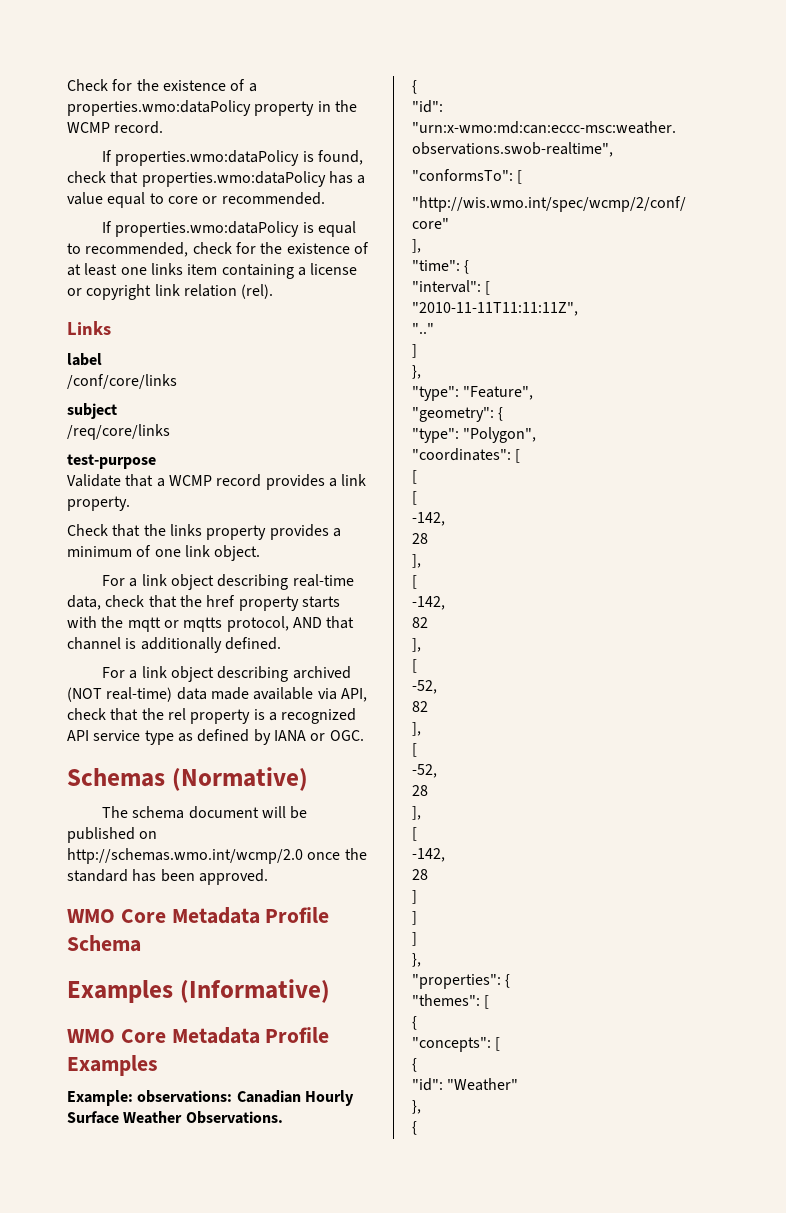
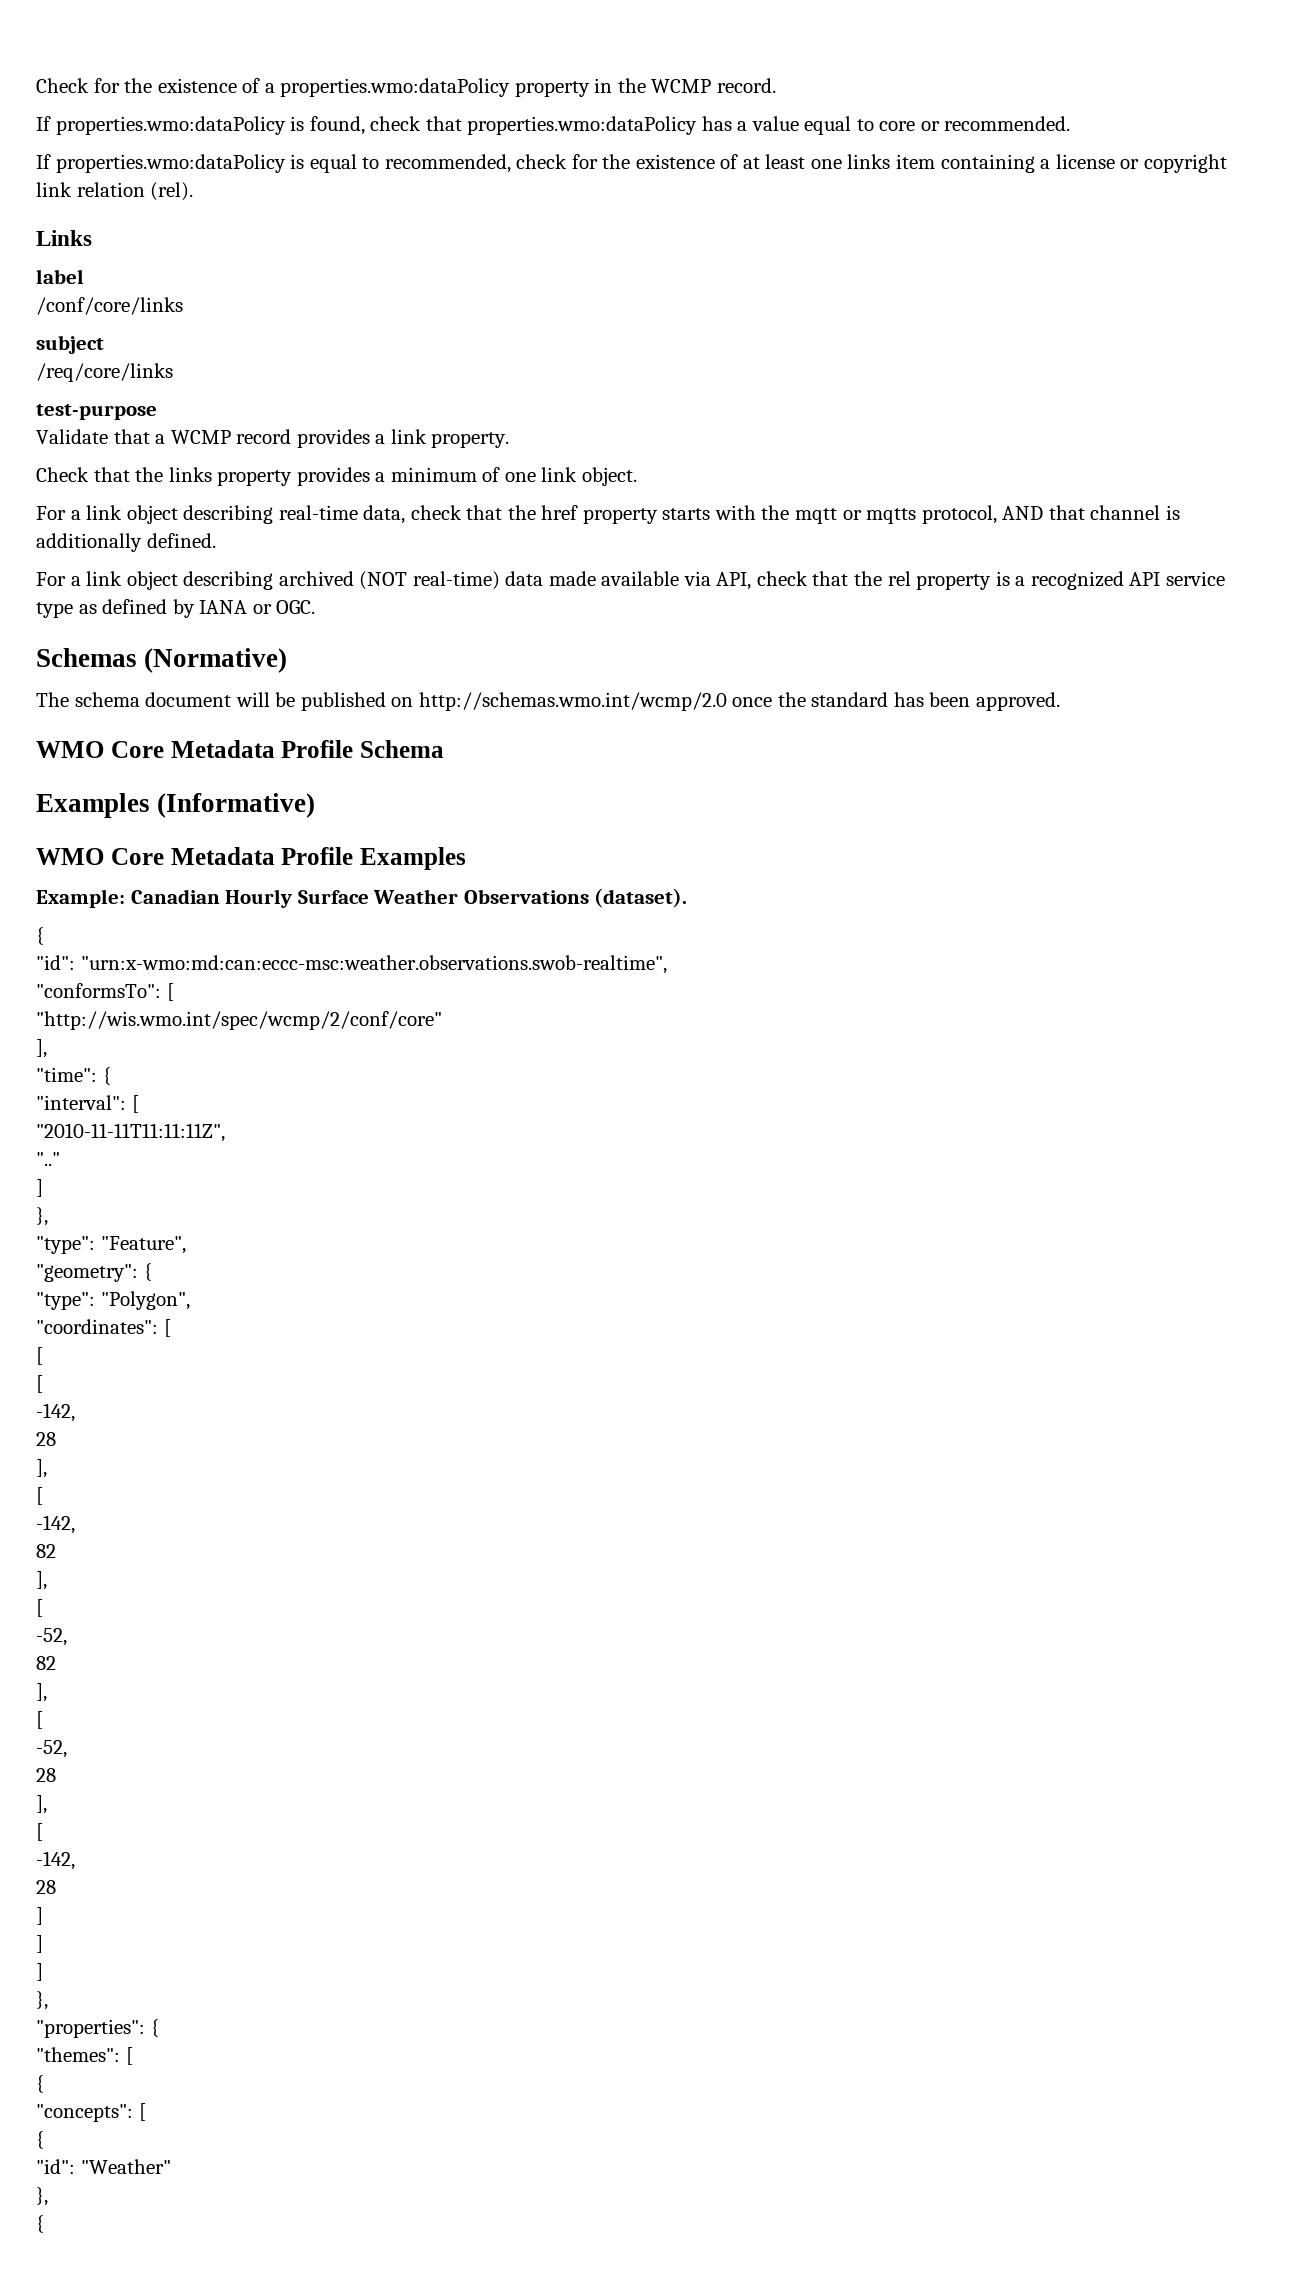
[137,1090,233,1103] observations: -> (125, 898) none
[185,1111,283,1124] Observations. -> [463,888,688,908] Observations (dataset).

